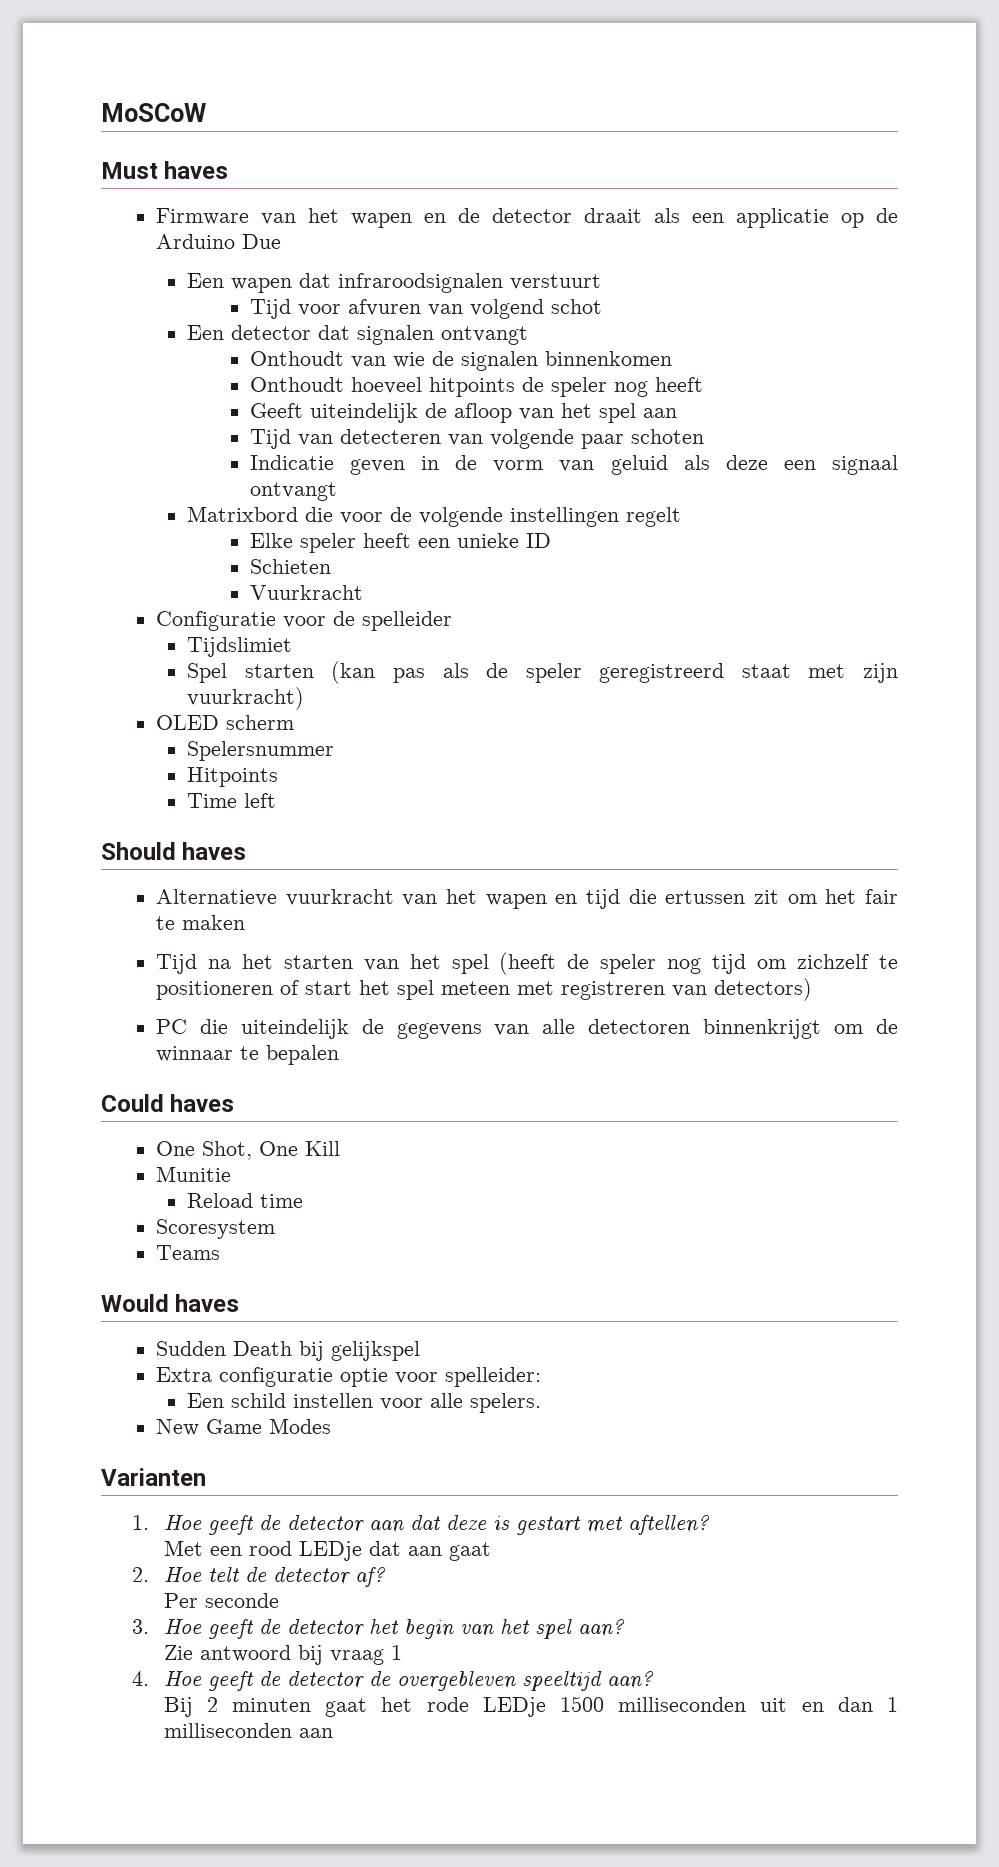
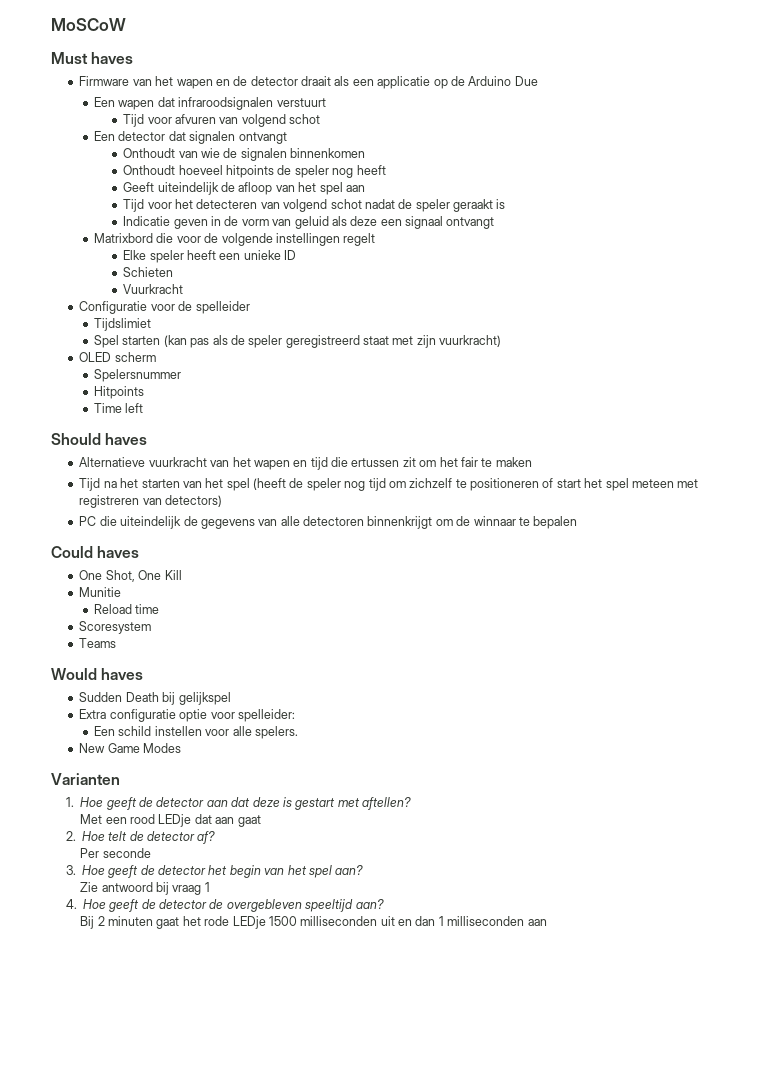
[297,429,704,449] van detecteren van volgende paar schoten -> [147,199,506,212] voor het detecteren van volgend schot nadat de speler geraakt is

